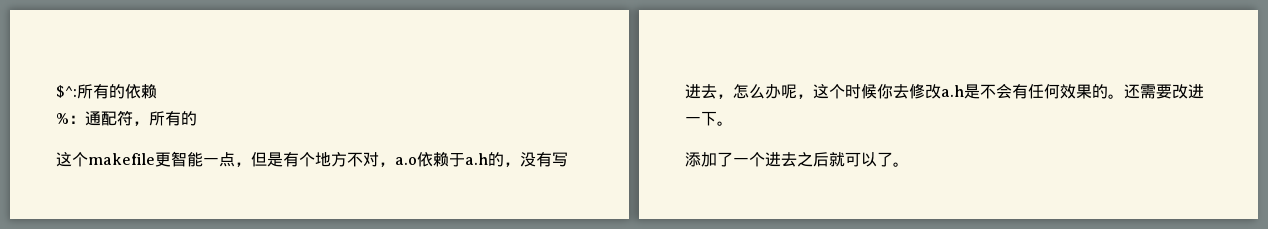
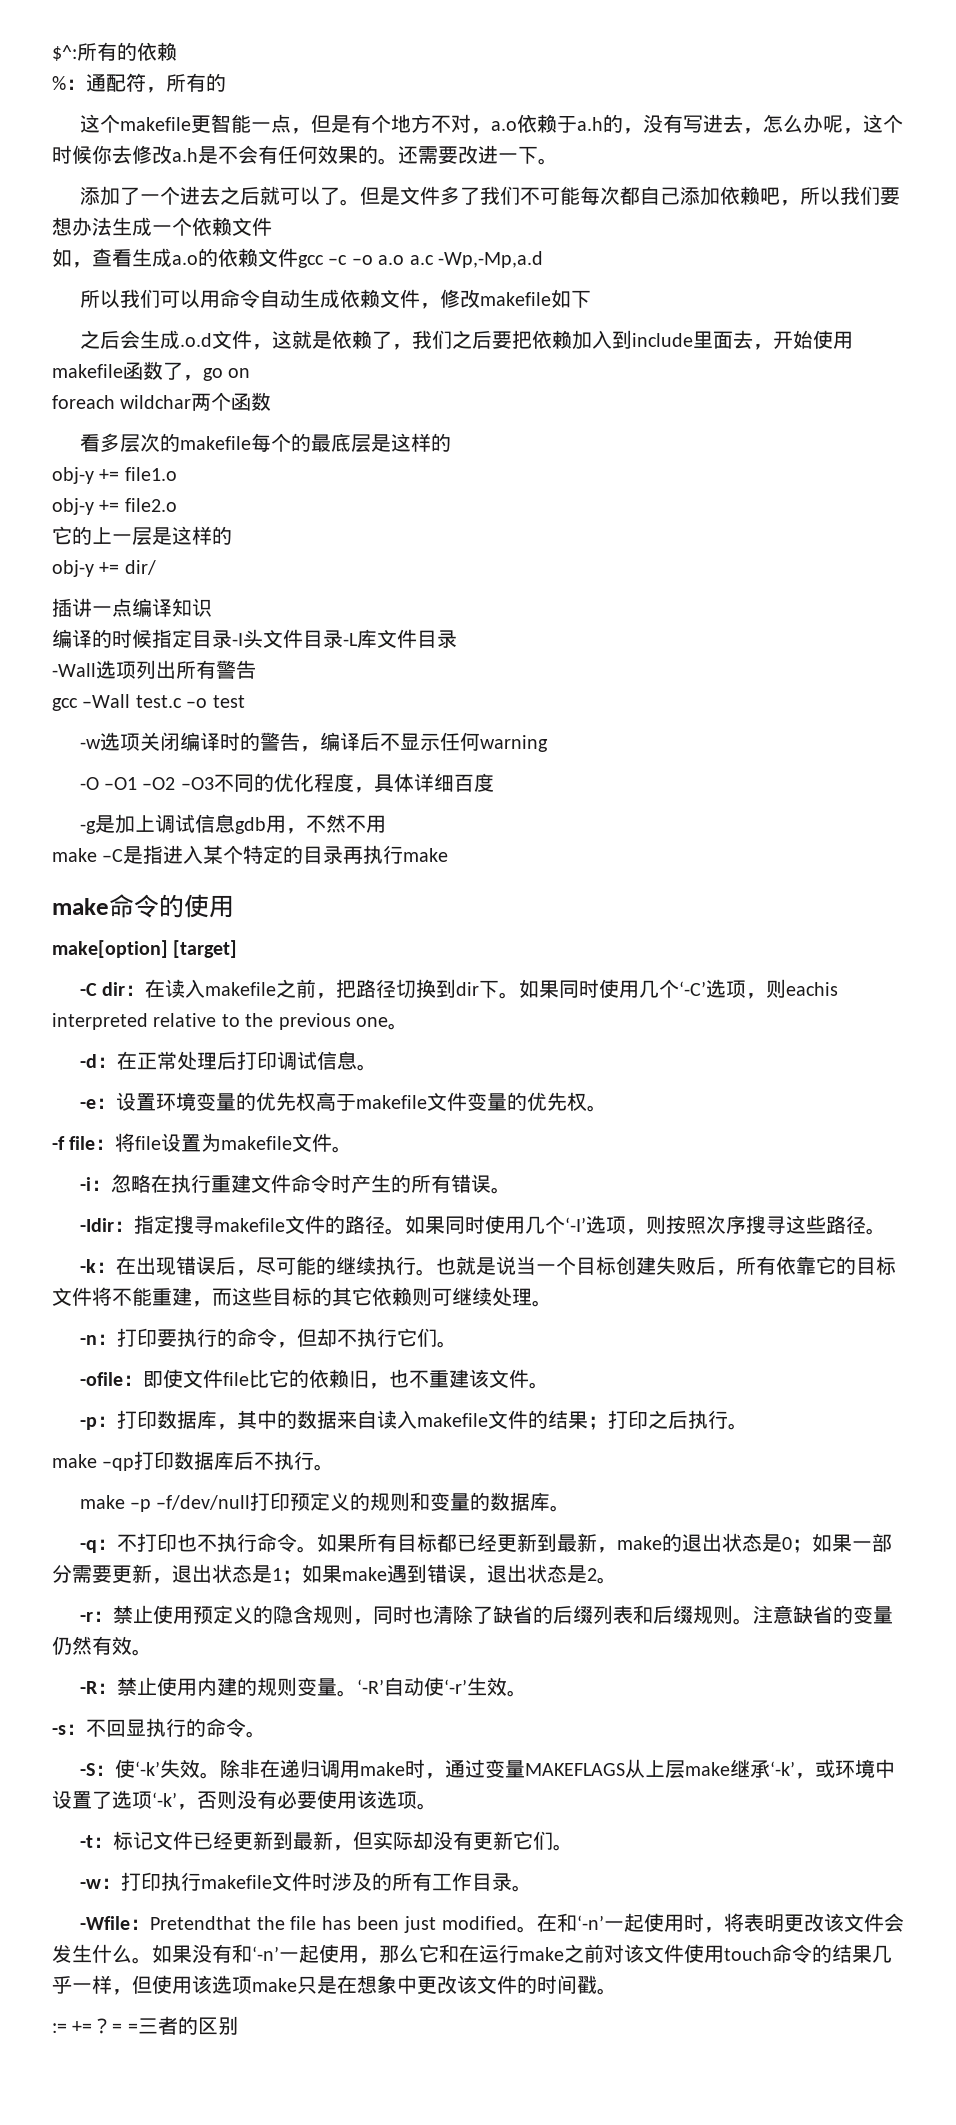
(909, 164) none -> [359,186,900,206] [52,217,272,236] [52,248,543,268] [79,289,591,309] [79,330,853,350] [52,361,251,381] [52,392,272,411] [79,433,451,453] [52,467,177,484] [52,498,177,515] [52,526,232,546] [52,560,156,577] [52,598,212,617] [52,629,457,648] [52,660,256,679] [52,694,245,711] [79,732,548,752] [79,773,494,793] [79,814,386,834] [52,845,449,864] [52,894,234,918] [52,940,238,958] [79,979,839,999] [52,1013,408,1030] [79,1051,377,1071] [79,1092,607,1112] [52,1133,353,1153] [79,1174,511,1194] [79,1215,886,1235] [79,1256,896,1276] [52,1287,552,1307] [79,1328,457,1348] [79,1369,549,1389] [79,1410,748,1430] [52,1451,335,1471] [79,1492,571,1512] [79,1533,892,1553] [52,1564,617,1584] [79,1605,893,1625] [52,1636,152,1656] [79,1677,527,1697] [52,1718,266,1738] [79,1759,895,1779] [52,1790,437,1810] [79,1831,573,1851] [79,1872,532,1892] [79,1913,904,1933] [52,1944,892,1964] [52,1975,617,1995] [52,2016,238,2035] 但是文件多了我们不可能每次都自己添加依赖吧，所以我们要想办法生成一个依赖文件 // 如，查看生成a.o的依赖文件gcc –c –o a.o a.c -Wp,-Mp,a.d // 所以我们可以用命令自动生成依赖文件，修改makefile如下 // 之后会生成.o.d文件，这就是依赖了，我们之后要把依赖加入到include里面去，开始使用makefile函数了，go on // foreach wildchar两个函数 // 看多层次的makefile每个的最底层是这样的 // obj-y += file1.o // obj-y += file2.o // 它的上一层是这样的 // obj-y += dir/ // 插讲一点编译知识 // 编译的时候指定目录-I头文件目录-L库文件目录 // -Wall选项列出所有警告 // gcc –Wall test.c –o test // -w选项关闭编译时的警告，编译后不显示任何warning // -O –O1 –O2 –O3不同的优化程度，具体详细百度 // -g是加上调试信息gdb用，不然不用 // make –C是指进入某个特定的目录再执行make // make命令的使用 // make[option] [target] // -C dir：在读入makefile之前，把路径切换到dir下。如果同时使用几个‘-C’选项，则eachis interpreted relative to the previous one。 // -d：在正常处理后打印调试信息。 // -e：设置环境变量的优先权高于makefile文件变量的优先权。 // -f file：将file设置为makefile文件。 // -i：忽略在执行重建文件命令时产生的所有错误。 // -Idir：指定搜寻makefile文件的路径。如果同时使用几个‘-I’选项，则按照次序搜寻这些路径。 // -k：在出现错误后，尽可能的继续执行。也就是说当一个目标创建失败后，所有依靠它的目标文件将不能重建，而这些目标的其它依赖则可继续处理。 // -n：打印要执行的命令，但却不执行它们。 // -ofile：即使文件file比它的依赖旧，也不重建该文件。 // -p：打印数据库，其中的数据来自读入makefile文件的结果；打印之后执行。 // make –qp打印数据库后不执行。 // make –p –f/dev/null打印预定义的规则和变量的数据库。 // -q：不打印也不执行命令。如果所有目标都已经更新到最新，make的退出状态是0；如果一部分需要更新，退出状态是1；如果make遇到错误，退出状态是2。 // -r：禁止使用预定义的隐含规则，同时也清除了缺省的后缀列表和后缀规则。注意缺省的变量仍然有效。 // -R：禁止使用内建的规则变量。‘-R’自动使‘-r’生效。 // -s：不回显执行的命令。 // -S：使‘-k’失效。除非在递归调用make时，通过变量MAKEFLAGS从上层make继承‘-k’，或环境中设置了选项‘-k’，否则没有必要使用该选项。 // -t：标记文件已经更新到最新，但实际却没有更新它们。 // -w：打印执行makefile文件时涉及的所有工作目录。 // -Wfile：Pretendthat the file has been just modified。在和‘-n’一起使用时，将表明更改该文件会发生什么。如果没有和‘-n’一起使用，那么它和在运行make之前对该文件使用touch命令的结果几乎一样，但使用该选项make只是在想象中更改该文件的时间戳。 // := +=？= =三者的区别

